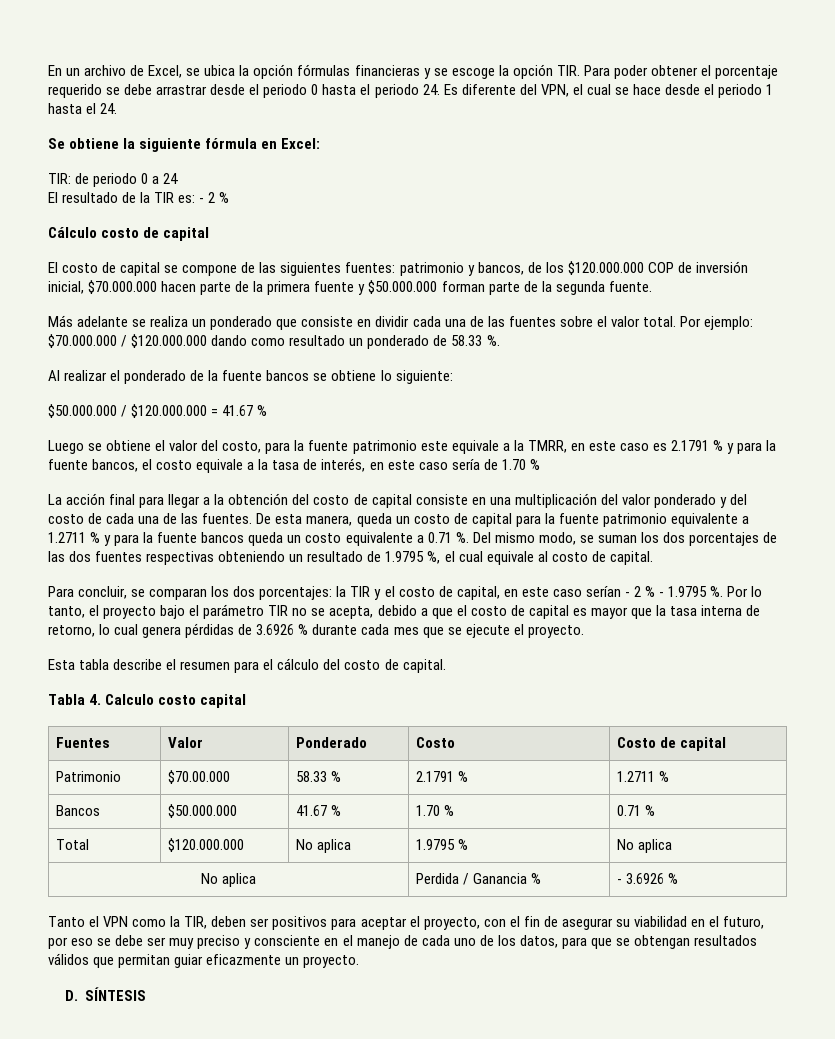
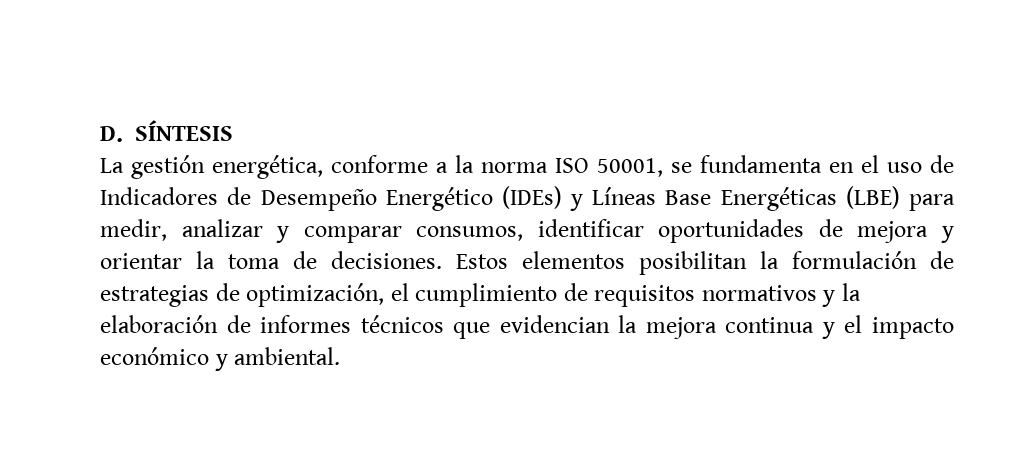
[48,64,779,79] [48,84,774,98] [48,103,118,114] [48,138,321,152] [48,173,179,187] [48,192,230,203] [48,227,210,241] [48,261,748,276] [48,280,652,295] [48,315,753,330] [48,334,500,349] [48,370,453,384] [48,404,268,418] [48,440,777,454] [48,458,540,473] [48,493,747,508] [48,513,749,527] [48,532,778,546] [48,551,653,565] [48,586,763,600] [48,604,761,619] [48,623,584,638] [48,658,446,673] [48,694,247,708] [55,737,110,748] [167,737,203,748] [295,737,367,748] [415,737,455,748] [616,737,726,751] [55,771,121,782] [167,770,230,784] [295,771,341,782] [415,771,468,782] [616,771,669,782] [55,805,100,816] [167,804,237,818] [295,805,341,816] [415,805,454,816] [616,805,655,816] [55,839,89,850] [167,838,244,852] [295,839,351,853] [415,839,468,850] [616,839,672,853] [200,873,257,887] [415,873,541,885] [616,873,678,884] [48,916,765,930] [48,935,758,949] [48,953,360,968] [64,987,147,1001] En un archivo de Excel, se ubica la opción fórmulas financieras y se escoge la opción TIR. Para poder obtener el porcentaje requerido se debe arrastrar desde el periodo 0 hasta el periodo 24. Es diferente del VPN, el cual se hace desde el periodo 1 hasta el 24. // Se obtiene la siguiente fórmula en Excel: // TIR: de periodo 0 a 24 // El resultado de la TIR es: - 2 % // Cálculo costo de capital // El costo de capital se compone de las siguientes fuentes: patrimonio y bancos, de los $120.000.000 COP de inversión inicial, $70.000.000 hacen parte de la primera fuente y $50.000.000 forman parte de la segunda fuente. // Más adelante se realiza un ponderado que consiste en dividir cada una de las fuentes sobre el valor total. Por ejemplo: $70.000.000 / $120.000.000 dando como resultado un ponderado de 58.33 %. // Al realizar el ponderado de la fuente bancos se obtiene lo siguiente: // $50.000.000 / $120.000.000 = 41.67 % // Luego se obtiene el valor del costo, para la fuente patrimonio este equivale a la TMRR, en este caso es 2.1791 % y para la fuente bancos, el costo equivale a la tasa de interés, en este caso sería de 1.70 % // La acción final para llegar a la obtención del costo de capital consiste en una multiplicación del valor ponderado y del costo de cada una de las fuentes. De esta manera, queda un costo de capital para la fuente patrimonio equivalente a 1.2711 % y para la fuente bancos queda un costo equivalente a 0.71 %. Del mismo modo, se suman los dos porcentajes de las dos fuentes respectivas obteniendo un resultado de 1.9795 %, el cual equivale al costo de capital. // Para concluir, se comparan los dos porcentajes: la TIR y el costo de capital, en este caso serían - 2 % - 1.9795 %. Por lo tanto, el proyecto bajo el parámetro TIR no se acepta, debido a que el costo de capital es mayor que la tasa interna de retorno, lo cual genera pérdidas de 3.6926 % durante cada mes que se ejecute el proyecto. // Esta tabla describe el resumen para el cálculo del costo de capital. // Tabla 4. Calculo costo capital // Fuentes | Valor | Ponderado | Costo | Costo de capital // Patrimonio | $70.00.000 | 58.33 % | 2.1791 % | 1.2711 % // Bancos | $50.000.000 | 41.67 % | 1.70 % | 0.71 % // Total | $120.000.000 | No aplica | 1.9795 % | No aplica // No aplica | Perdida / Ganancia % | - 3.6926 % // Tanto el VPN como la TlR, deben ser positivos para aceptar el proyecto, con el fin de asegurar su viabilidad en el futuro, por eso se debe ser muy preciso y consciente en el manejo de cada uno de los datos, para que se obtengan resultados válidos que permitan guiar eficazmente un proyecto. // D. SÍNTESIS -> [100,120,234,142] [100,155,954,179] [100,186,956,211] [100,219,954,243] [100,251,954,275] [100,283,861,307] [100,315,954,339] [100,347,341,371] D. SÍNTESIS // La gestión energética, conforme a la norma ISO 50001, se fundamenta en el uso de Indicadores de Desempeño Energético (IDEs) y Líneas Base Energéticas (LBE) para medir, analizar y comparar consumos, identificar oportunidades de mejora y orientar la toma de decisiones. Estos elementos posibilitan la formulación de estrategias de optimización, el cumplimiento de requisitos normativos y la elaboración de informes técnicos que evidencian la mejora continua y el impacto económico y ambiental.

